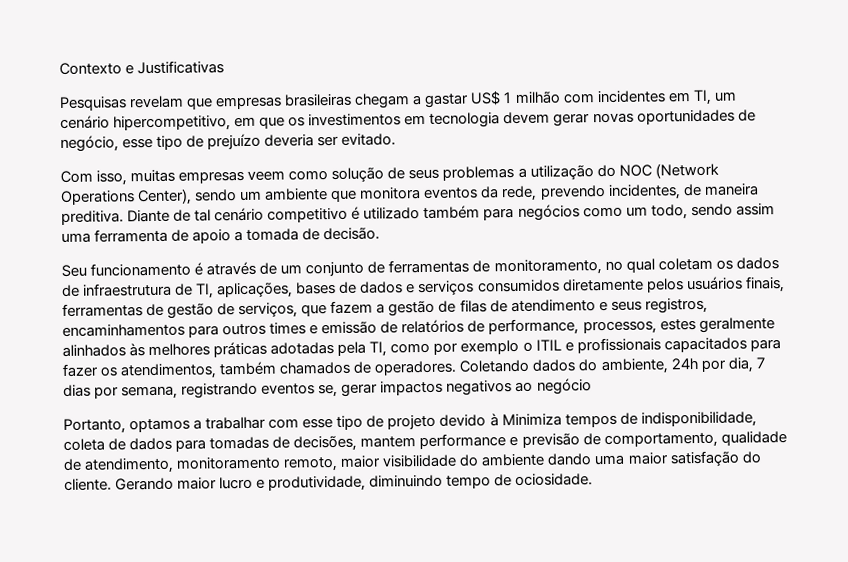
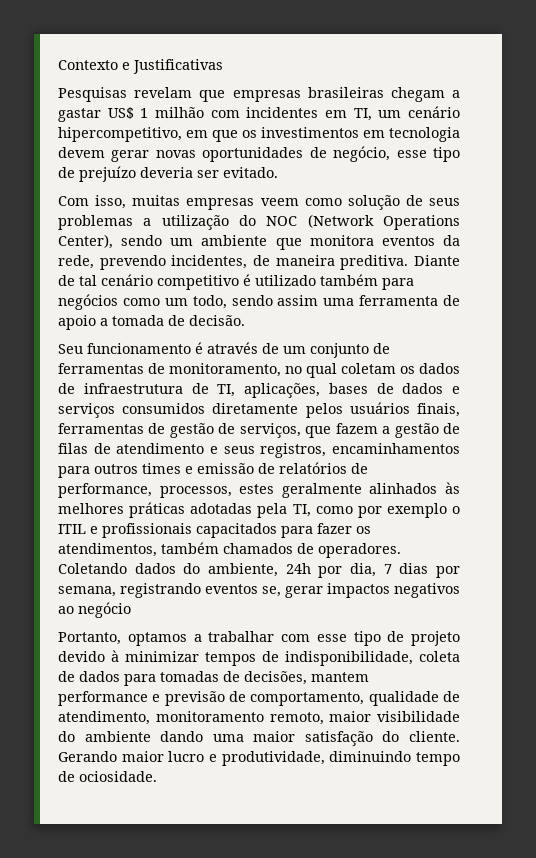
[501,413,562,427] Minimiza -> [125,651,199,662] minimizar

